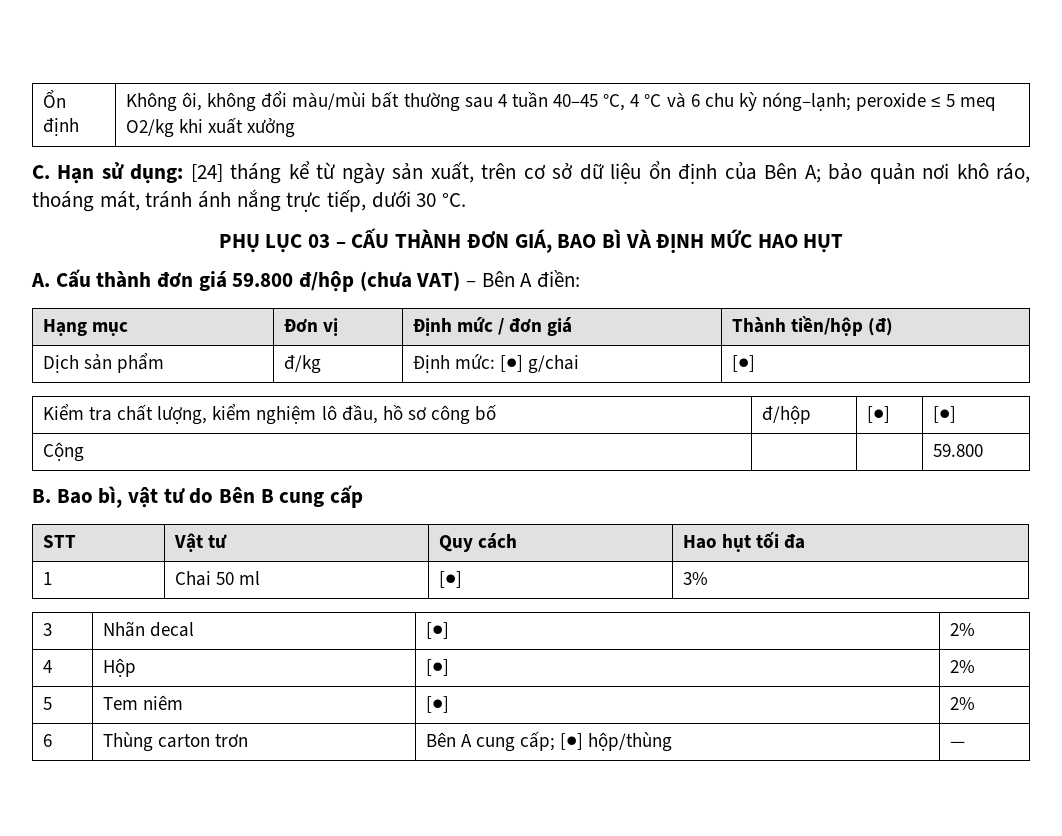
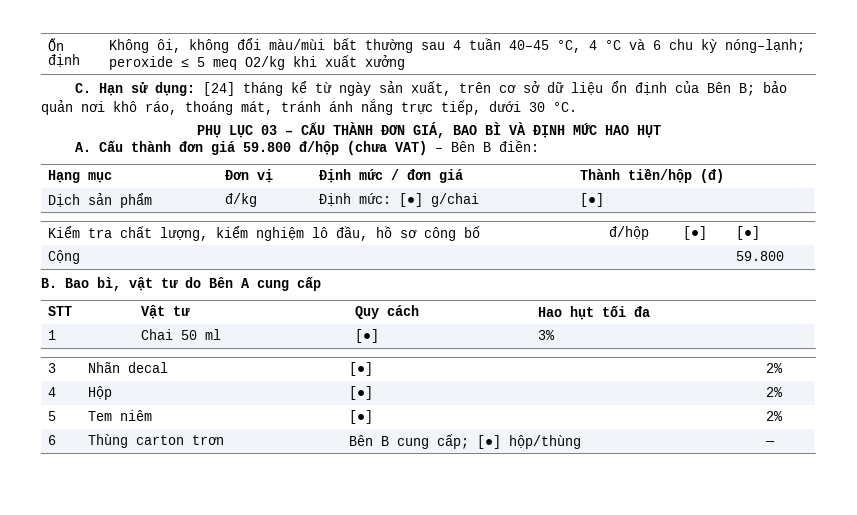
[804,165,821,183] A; -> [738,83,755,96] B;
[520,273,533,287] A -> [482,142,491,152] B
[260,489,274,503] B -> [241,278,250,288] A
[460,734,472,747] A -> [380,436,389,446] B

